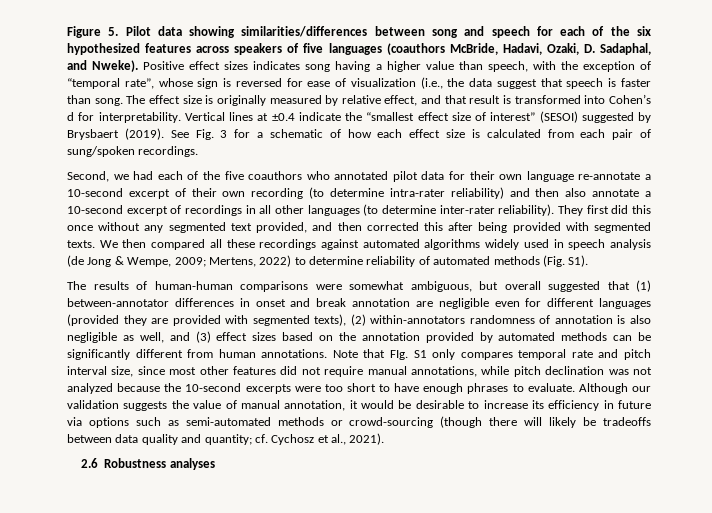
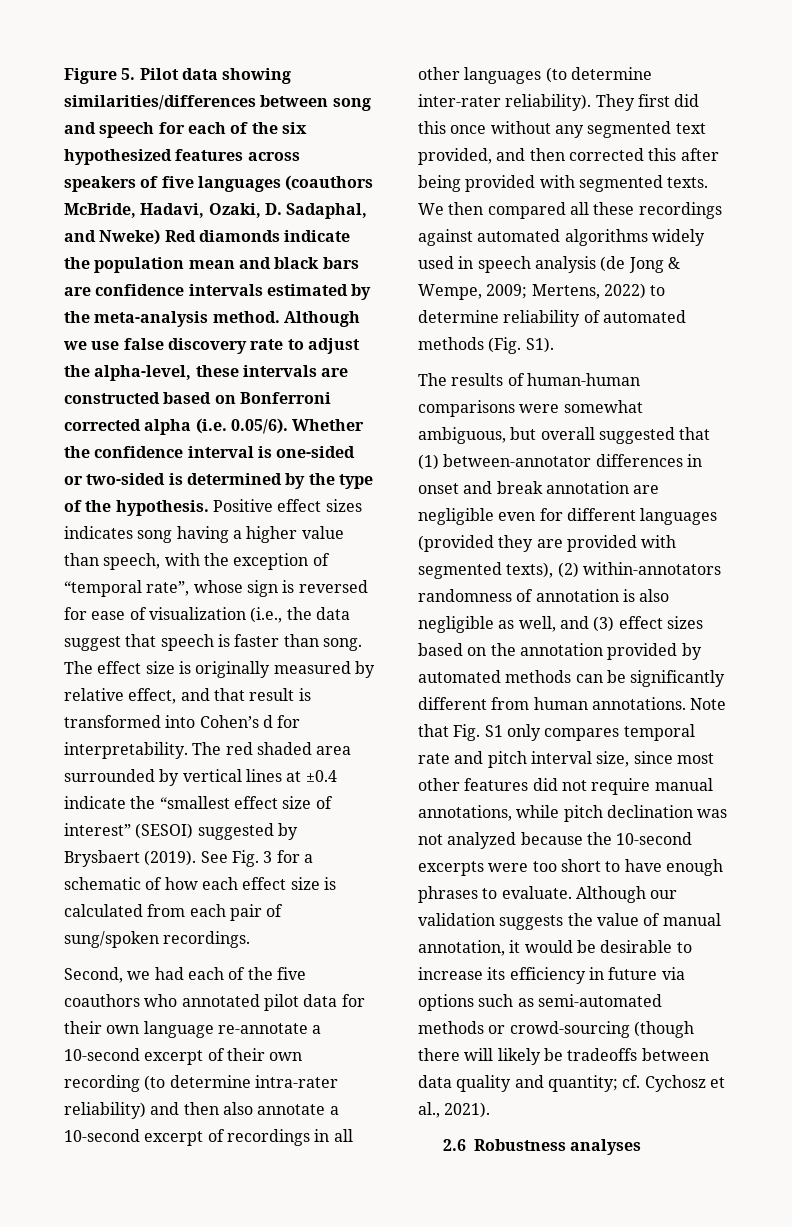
[92,60,139,72] Nweke). -> [99,229,351,245] [64,257,359,273] [64,284,372,300] [64,311,360,327] [63,338,360,354] [64,365,349,381] [64,392,331,404] [64,418,365,435] [64,446,356,458] [64,473,373,489] [64,500,209,516] Nweke) Red diamonds indicate the population mean and black bars are confidence intervals estimated by the meta-analysis method. Although we use false discovery rate to adjust the alpha-level, these intervals are constructed based on Bonferroni corrected alpha (i.e. 0.05/6). Whether the confidence interval is one-sided or two-sided is determined by the type of the hypothesis.
[184,112,225,121] Vertical -> [192,742,352,755] [64,769,242,786] The red shaded area surrounded by vertical
[390,350,408,360] FIg. -> [453,724,481,741] Fig.

